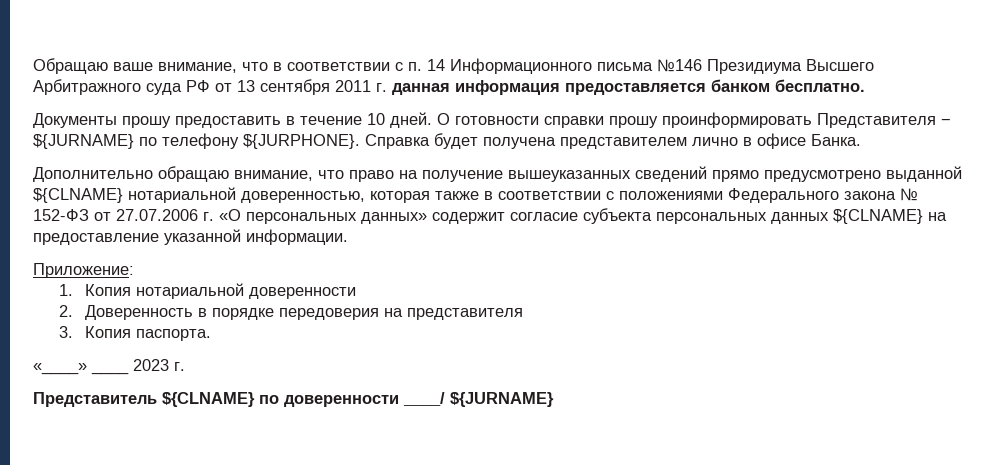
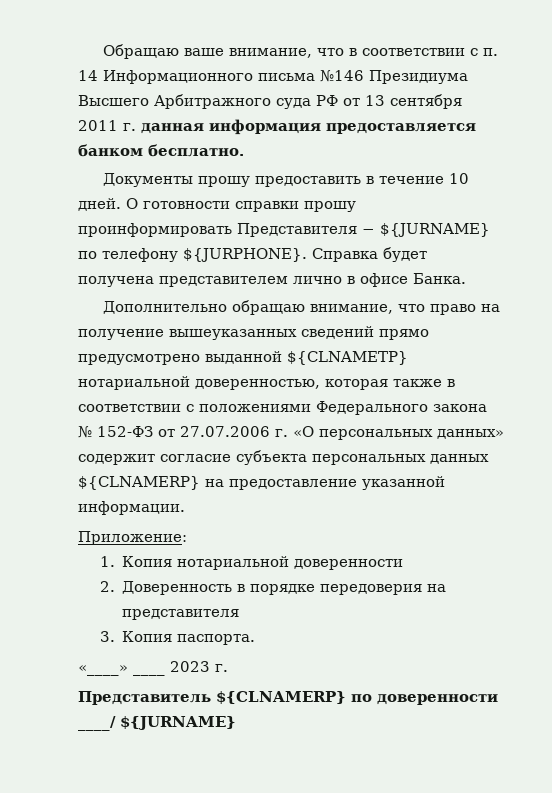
[33,188,123,203] ${CLNAME} -> [287,351,408,365] ${CLNAMETP}
[833,209,923,224] ${CLNAME} -> [78,476,200,490] ${CLNAMERP}
[162,392,255,407] ${CLNAME} -> [216,691,346,704] ${CLNAMERP}

